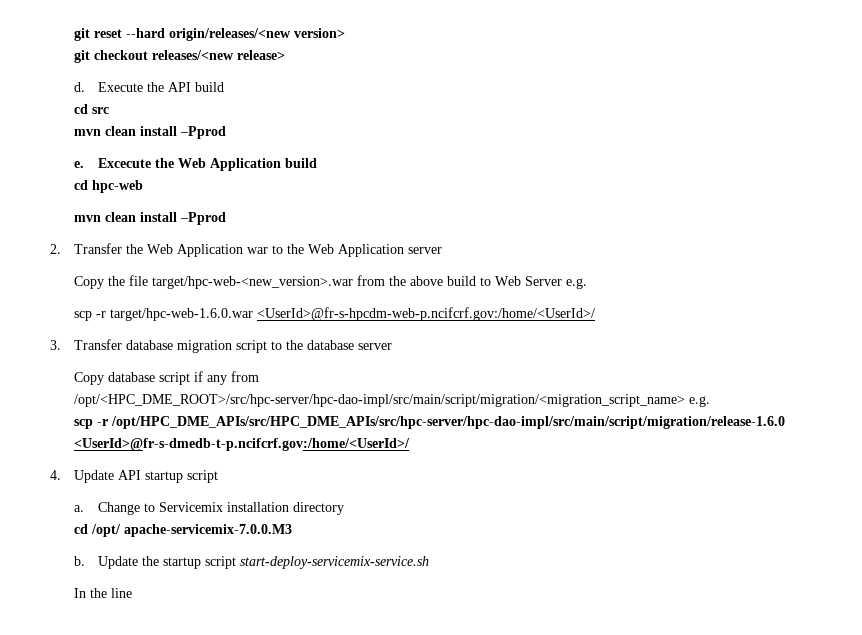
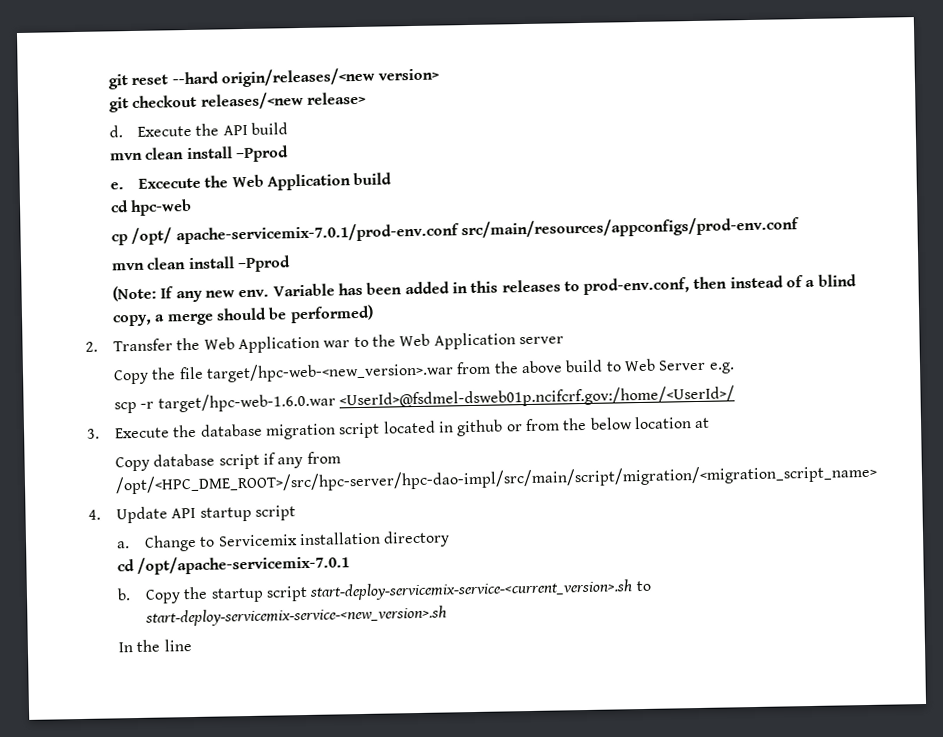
[74,104,110,114] // cd src -> (288, 128) none
[74,212,227,225] // mvn clean install –Pprod -> [111,216,800,246] [112,255,291,273] [112,274,857,303] [112,304,374,327] // cp /opt/ apache-servicemix-7.0.1/prod-env.conf src/main/resources/appconfigs/prod-env.conf // mvn clean install –Pprod // (Note: If any new env. Variable has been added in this releases to prod-env.conf, then instead of a blind copy, a merge should be performed)
[257,307,596,321] <UserId>@fr-s-hpcdm-web-p.ncifcrf.gov:/home/<UserId>/ -> [338,385,735,410] <UserId>@fsdmel-dsweb01p.ncifcrf.gov:/home/<UserId>/
[74,339,123,350] Transfer -> [115,424,198,439] Execute the
[271,340,393,350] to the database server -> [382,416,711,437] located in github or from the below location at
[689,396,711,407] [74,416,786,429] [74,438,411,451] e.g. // scp -r /opt/HPC_DME_APIs/src/HPC_DME_APIs/src/hpc-server/hpc-dao-impl/src/main/script/migration/release-1.6.0 <UserId>@fr-s-dmedb-t-p.ncifcrf.gov:/home/<UserId>/ -> (879, 479) none
[91,524,293,537] /opt/ apache-servicemix-7.0.0.M3 -> [137,554,351,575] /opt/apache-servicemix-7.0.1
[98,556,139,569] Update -> [145,589,182,604] Copy
[240,556,430,569] start-deploy-servicemix-service.sh -> [309,579,651,601] [145,605,448,627] start-deploy-servicemix-service-<current_version>.sh to start-deploy-servicemix-service-<new_version>.sh

